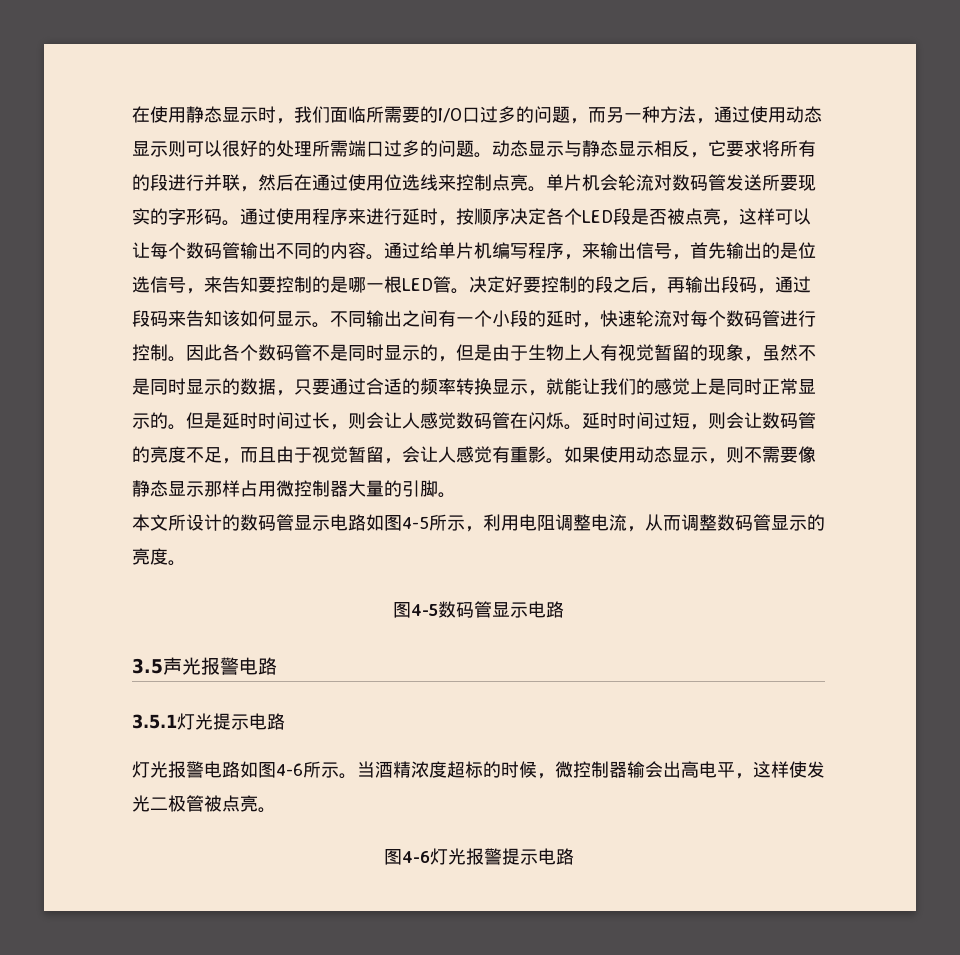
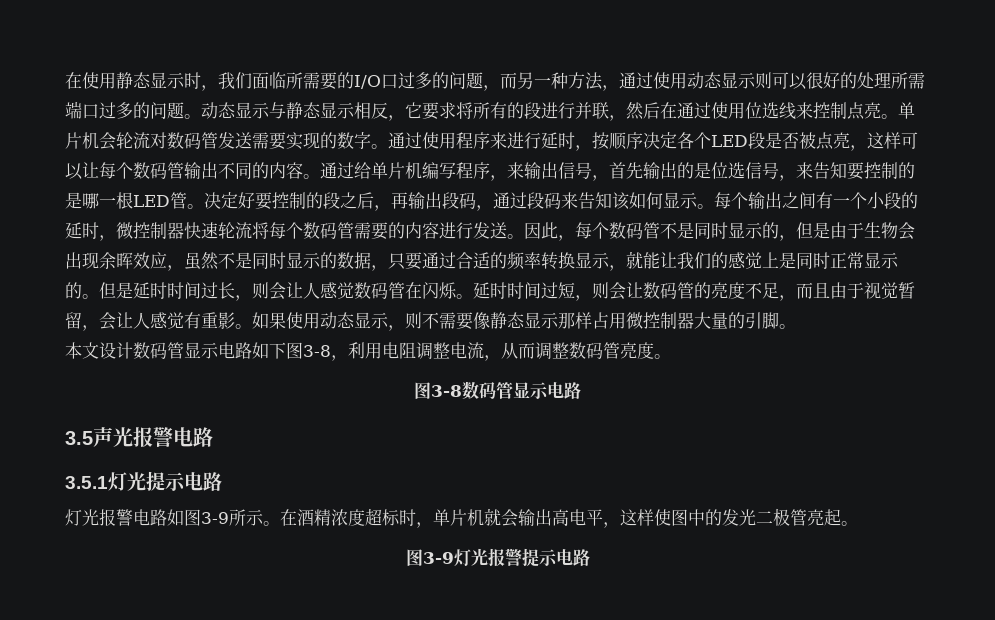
[762,174,816,191] [132,208,222,225] 所要现实的字形码 -> [252,132,371,150] 需要实现的数字
[330,311,366,327] 不同 -> [714,192,748,209] 每个
(600, 325) none -> [116,222,184,239] 微控制器
[672,310,816,327] [132,344,240,362] 对每个数码管进行控制。因此各 -> [252,222,592,241] 将每个数码管需要的内容进行发送。因此，每
[564,344,744,361] 上人有视觉暂留的现象 -> [898,222,915,240] [65,252,167,269] 会出现余晖效应
[168,514,240,531] 所设计的 -> [99,342,133,359] 设计
[384,514,465,531] 图4-5所示 -> [269,342,331,359] 下图3-8
[771,514,825,531] 显示的 -> (620, 350) none
[411,604,438,616] 4-5 -> [431,385,462,397] 3-8
[276,761,663,779] 4-6所示。当酒精浓度超标的时候，微控制器输会 -> [201,508,535,528] 3-9所示。在酒精浓度超标时，单片机就会输
(807, 769) none -> [671,509,722,526] 图中的
[204,795,276,813] [383,849,430,865] 被点亮。 // 图4-6 -> [807,509,858,526] [405,549,454,566] 亮起。 // 图3-9

